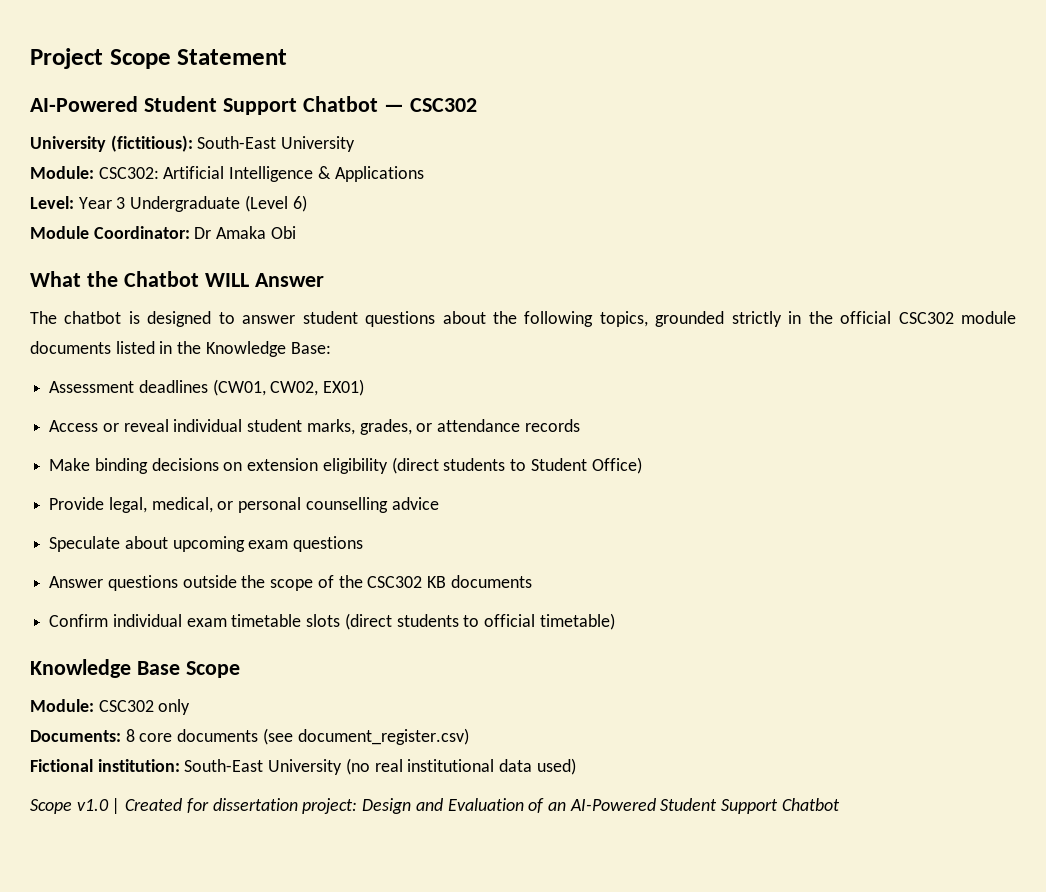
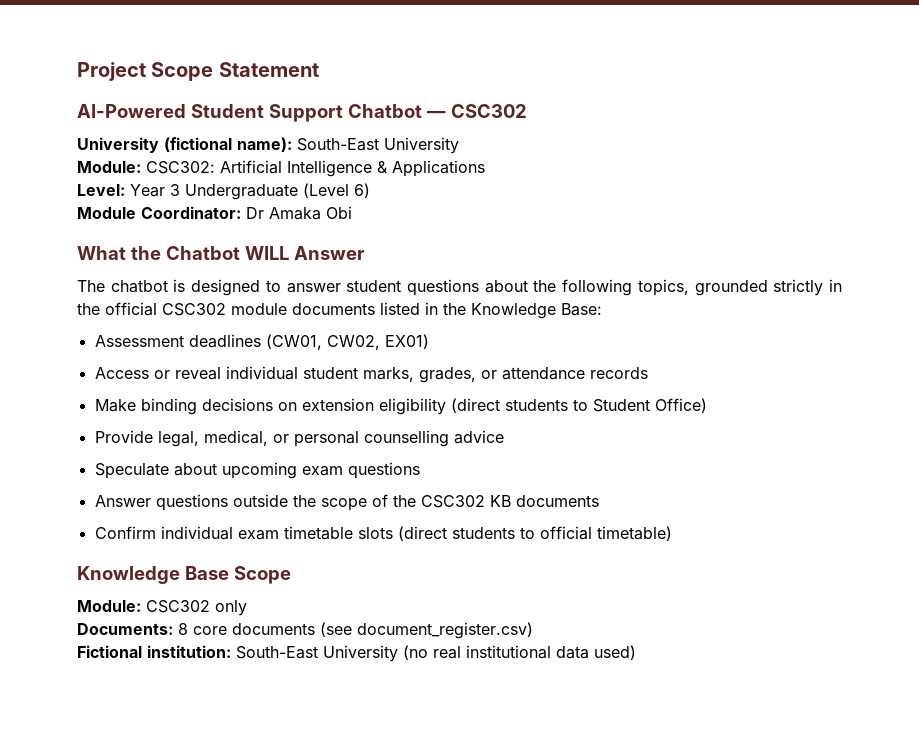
[110,135,193,152] (fictitious): -> [164,137,292,152] (fictional name):
[30,798,840,814] // Scope v1.0 | Created for dissertation project: Design and Evaluation of an AI-Powered Student Support Chatbot -> (636, 652) none

